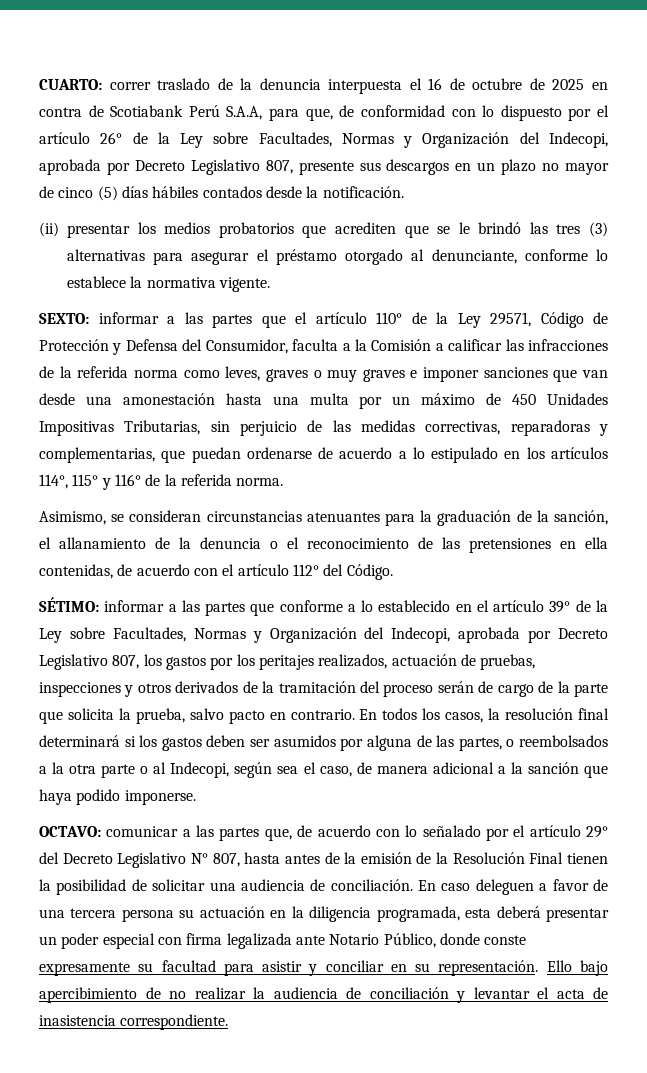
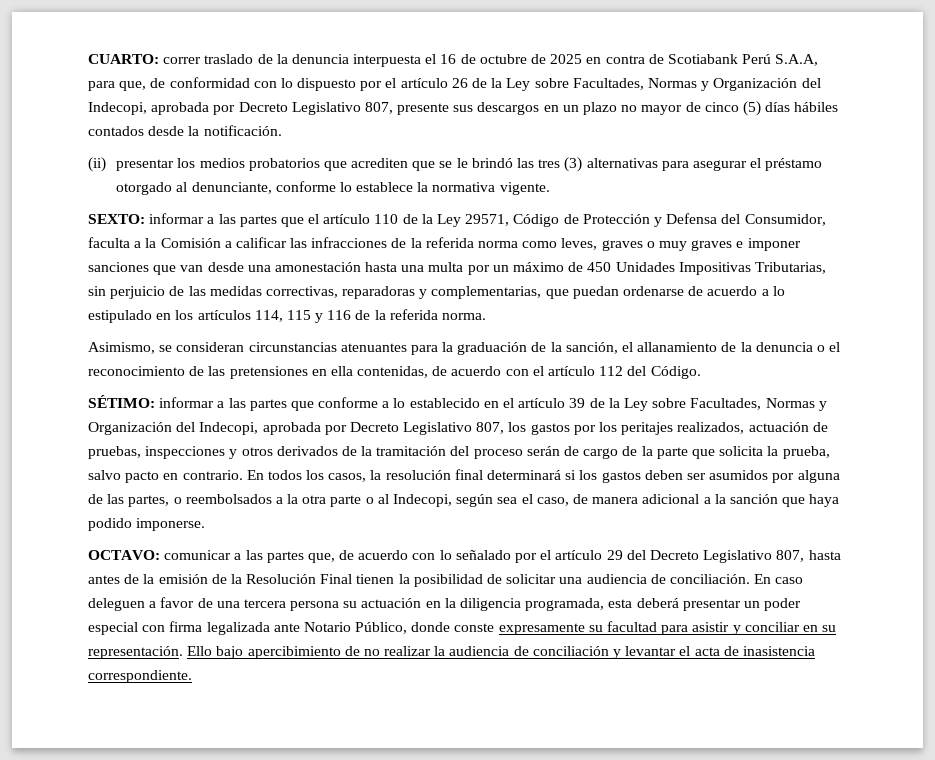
[100,132,123,144] 26° -> [451,78,468,88] 26
[376,312,402,324] 110° -> [374,214,399,224] 110
[39,474,141,490] 114°, 115° y 116° -> [254,310,352,323] 114, 115 y 116
[292,564,319,576] 112° -> [599,366,624,376] 112
[549,601,571,613] 39° -> [569,398,586,408] 39
[585,826,608,838] 29° -> [606,550,623,560] 29
[190,853,208,864] N° -> (773, 556) none

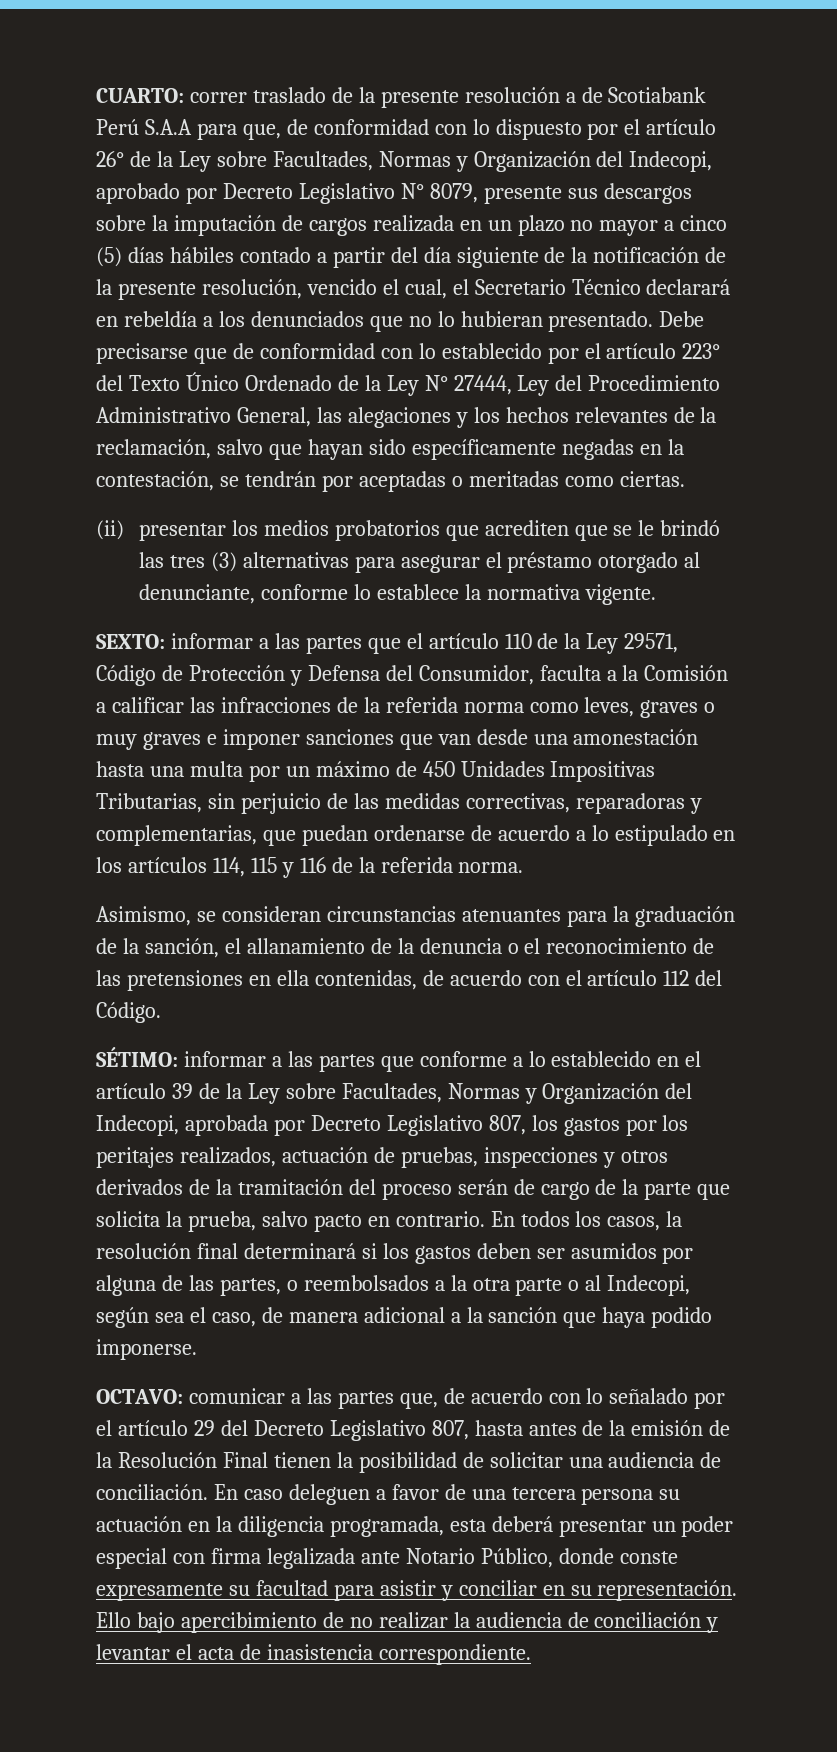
[291,54,645,67] denuncia interpuesta el 16 de octubre de 2025 en contra -> [380,87,576,108] presente resolución a
[775,54,819,66] S.A.A, -> [144,119,192,135] S.A.A
[451,78,468,88] 26 -> [96,151,124,167] 26°
[151,102,393,115] aprobada por Decreto Legislativo 807, -> [96,183,478,204] aprobado por Decreto Legislativo N° 8079,
(540, 108) none -> [96,215,454,236] sobre la imputación de cargos realizada
[685,102,701,112] de -> [664,220,675,231] a
[88,125,282,136] contados desde la notificación. -> [239,247,727,268] [96,279,731,300] [96,311,705,332] [96,343,721,364] [96,372,721,396] [96,407,717,428] [96,439,684,460] [96,471,685,492] contado a partir del día siguiente de la notificación de la presente resolución, vencido el cual, el Secretario Técnico declarará en rebeldía a los denunciados que no lo hubieran presentado. Debe precisarse que de conformidad con lo establecido por el artículo 223° del Texto Único Ordenado de la Ley N° 27444, Ley del Procedimiento Administrativo General, las alegaciones y los hechos relevantes de la reclamación, salvo que hayan sido específicamente negadas en la contestación, se tendrán por aceptadas o meritadas como ciertas.

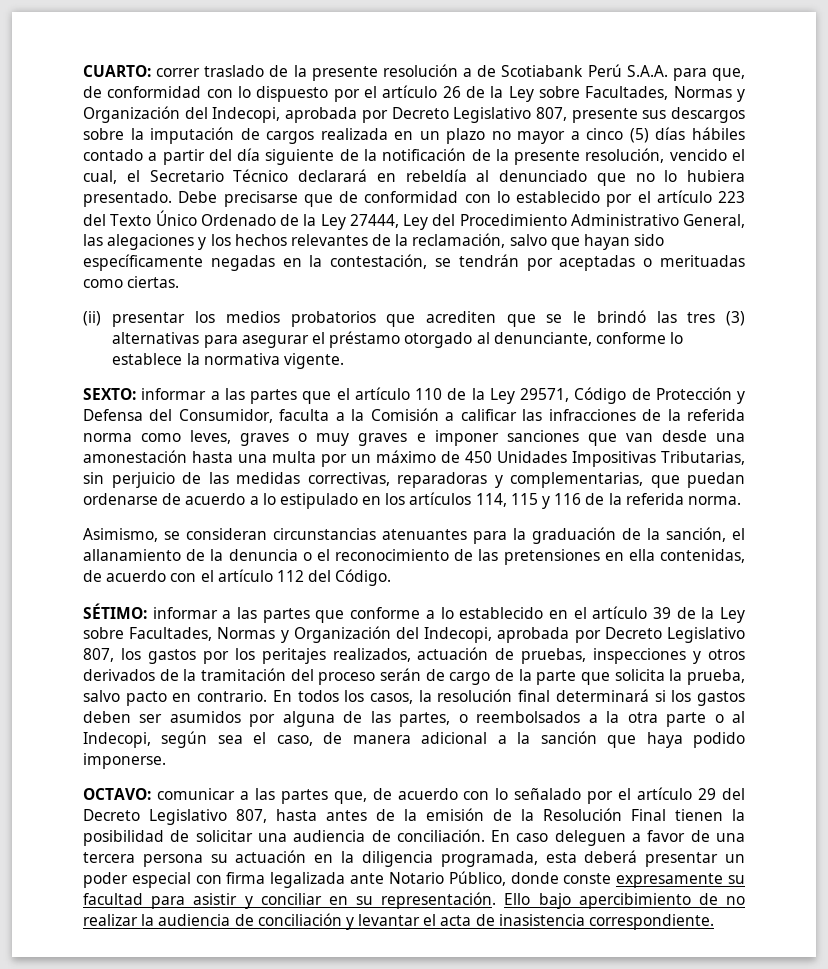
[144,119,192,135] S.A.A -> [626,65,668,77] S.A.A.
[96,151,124,167] 26° -> [442,86,461,98] 26
[96,183,478,204] aprobado por Decreto Legislativo N° 8079, -> [285,107,567,123] aprobada por Decreto Legislativo 807,
[202,311,364,327] a los denunciados -> [476,170,587,182] al denunciado
[460,311,543,327] hubieran -> [687,170,745,182] hubiera
[682,343,721,359] 223° -> [718,191,745,203] 223
[424,375,448,391] N° -> (346, 222) none
[468,471,559,487] meritadas -> [660,255,745,267] merituadas

